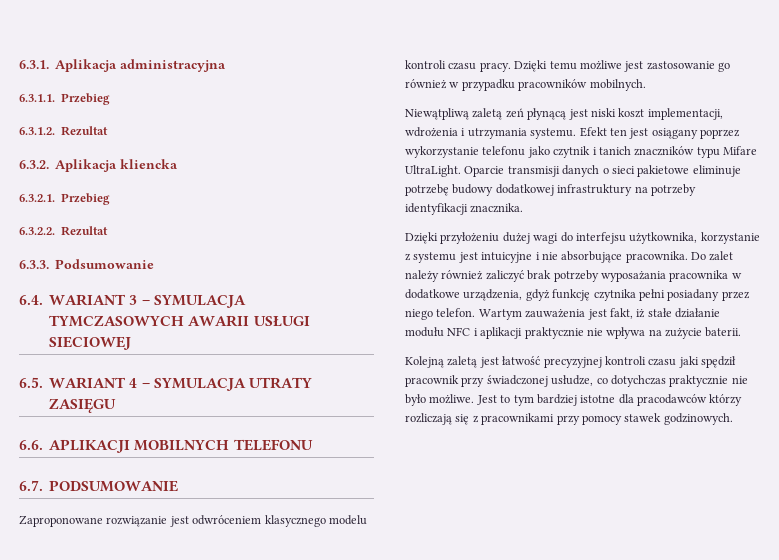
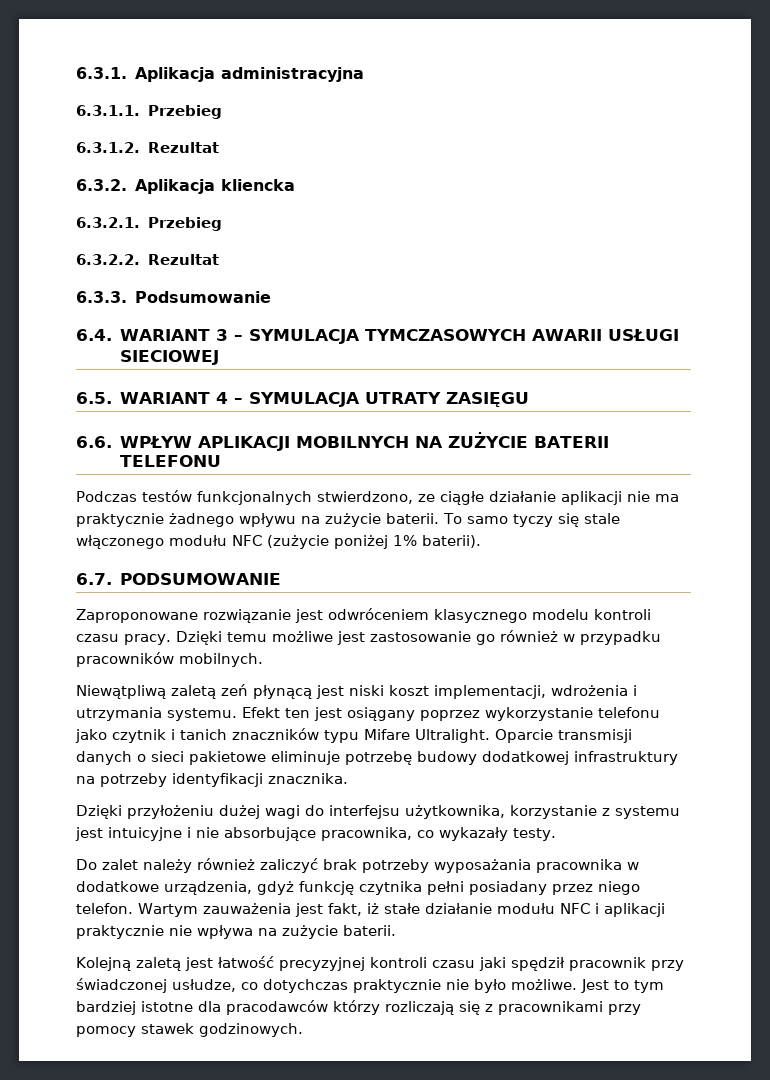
(43, 445) none -> [119,436,193,448] WPŁYW
[233,439,313,451] TELEFONU -> [415,432,610,448] [119,455,221,467] [76,490,679,505] [76,513,620,527] [76,535,481,549] NA ZUŻYCIE BATERII TELEFONU // Podczas testów funkcjonalnych stwierdzono, ze ciągłe działanie aplikacji nie ma praktycznie żadnego wpływu na zużycie baterii. To samo tyczy się stale włączonego modułu NFC (zużycie poniżej 1% baterii).
[405,165,461,177] UltraLight. -> [415,729,490,743] Ultralight.
[625,251,688,263] pracownika. -> [321,827,556,841] pracownika, co wykazały testy. //

